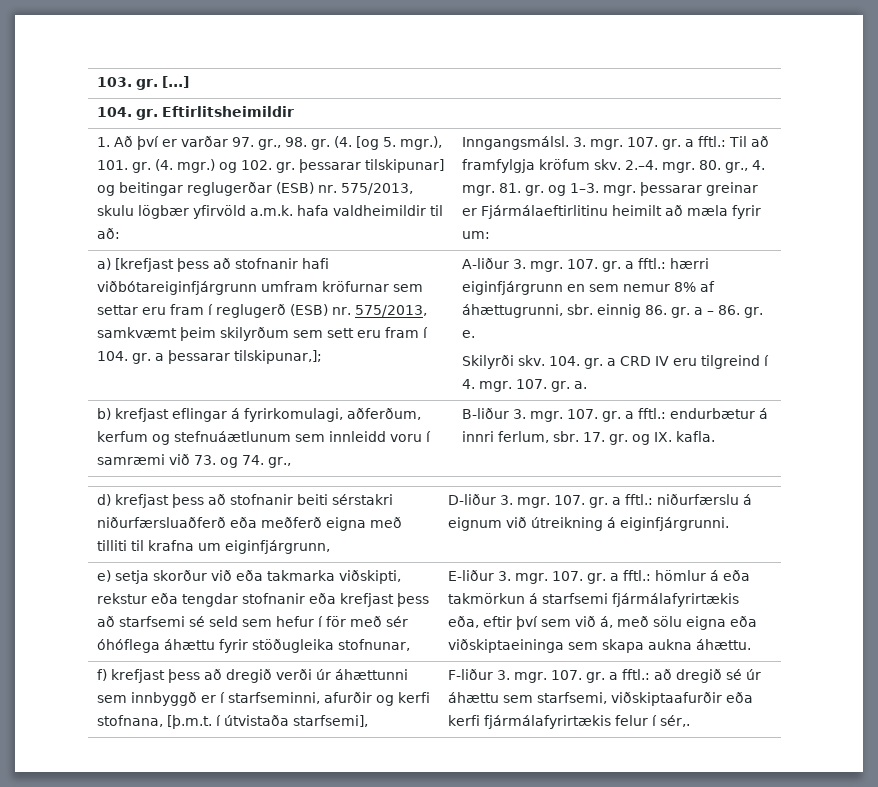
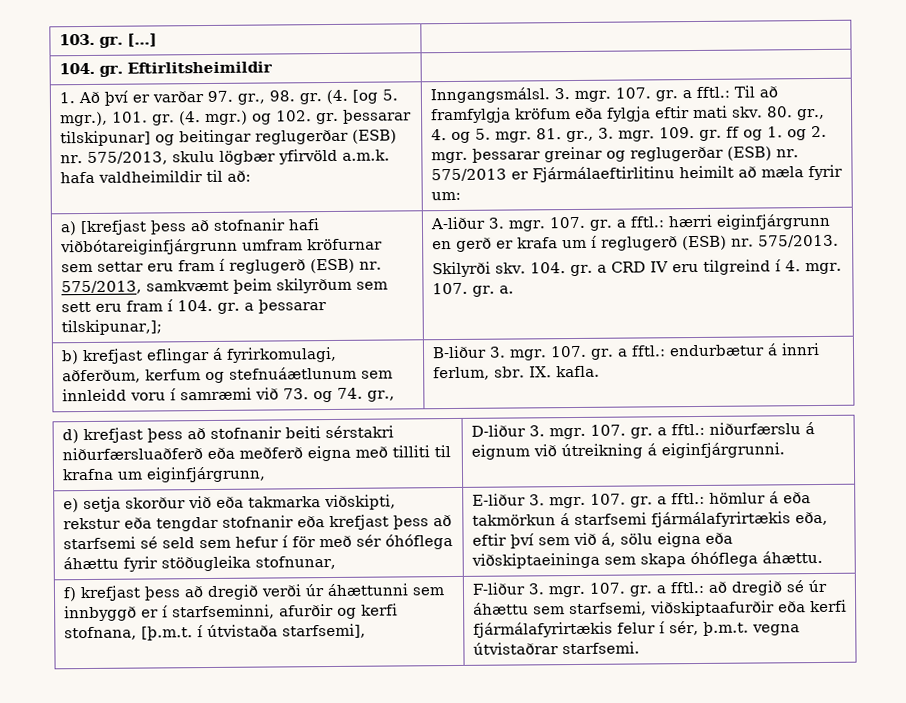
[593,159,765,173] [461,182,758,196] skv. 2.–4. mgr. 80. gr., 4. mgr. 81. gr. og 1–3. mgr. þessarar greinar -> [574,105,825,122] [430,125,827,144] [430,146,799,164] [430,168,507,182] eða fylgja eftir mati skv. 80. gr., 4. og 5. mgr. 81. gr., 3. mgr. 109. gr. ff og 1. og 2. mgr. þessarar greinar og reglugerðar (ESB) nr. 575/2013
[588,281,715,292] [461,304,763,318] [461,330,475,338] sem nemur 8% af áhættugrunni, sbr. einnig 86. gr. a – 86. gr. e. -> [455,234,839,252] gerð er krafa um í reglugerð (ESB) nr. 575/2013.
[582,432,650,445] 17. gr. og -> (525, 372) none
[616,616,649,627] með -> (616, 539) none
[647,639,692,650] aukna -> [689,551,758,568] óhóflega
[659,715,690,727] sér,. -> [668,620,800,636] [472,641,640,655] sér, þ.m.t. vegna útvistaðrar starfsemi.

